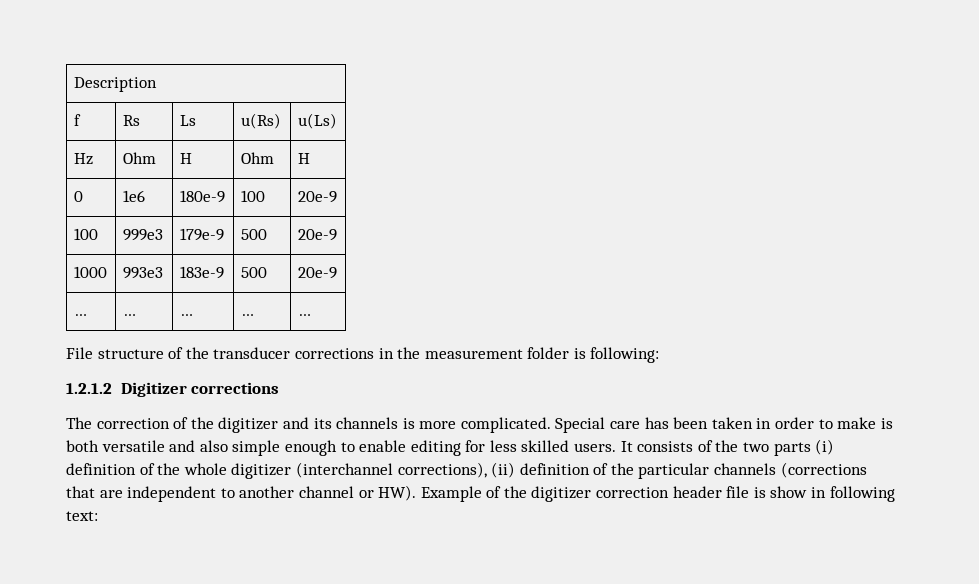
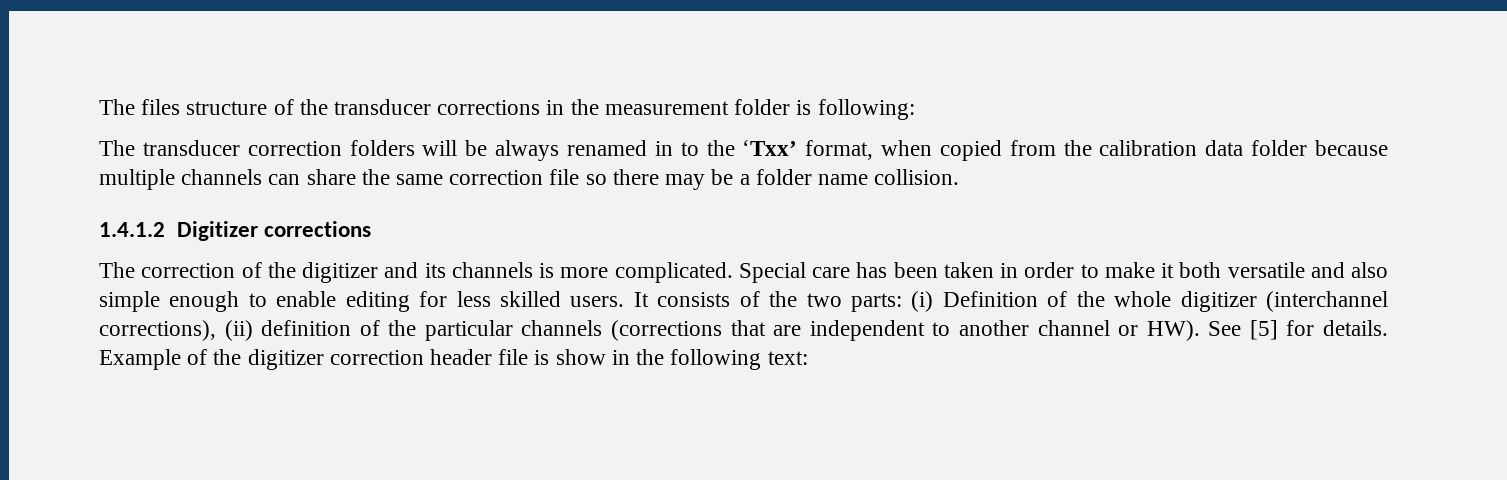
[73,77,157,92] [73,114,81,126] [122,115,140,126] [179,115,196,126] [240,113,281,129] [297,113,337,129] [73,153,93,165] [122,152,156,164] [179,153,192,164] [240,152,274,164] [297,153,310,164] [73,191,83,202] [122,190,145,202] [179,190,225,203] [240,190,265,202] [297,191,337,203] [73,228,98,240] [122,229,163,241] [179,228,224,241] [240,229,267,240] [297,229,337,241] [73,266,107,278] [122,267,163,279] [179,266,224,279] [240,267,267,278] [297,267,337,279] [73,314,87,316] [122,314,136,316] [179,314,193,316] [240,314,254,316] [297,314,311,316] [66,347,93,359] Description // f | Rs | Ls | u(Rs) | u(Ls) // Hz | Ohm | H | Ohm | H // 0 | 1e6 | 180e-9 | 100 | 20e-9 // 100 | 999e3 | 179e-9 | 500 | 20e-9 // 1000 | 993e3 | 183e-9 | 500 | 20e-9 // … | … | … | … | … // File -> [99,99,181,115] The files
[66,383,112,394] 1.2.1.2 -> [99,140,1388,161] [99,169,960,190] [99,222,165,237] The transducer correction folders will be always renamed in to the ‘Txx’ format, when copied from the calibration data folder because multiple channels can share the same correction file so there may be a folder name collision. // 1.4.1.2
[880,418,893,429] is -> [1161,263,1174,278] it
[773,439,835,456] [66,463,136,475] parts (i) definition -> [851,291,1038,312] parts: (i) Definition
(417, 493) none -> [1208,320,1388,340] See [5] for details.
(827, 492) none -> [636,349,665,365] the

